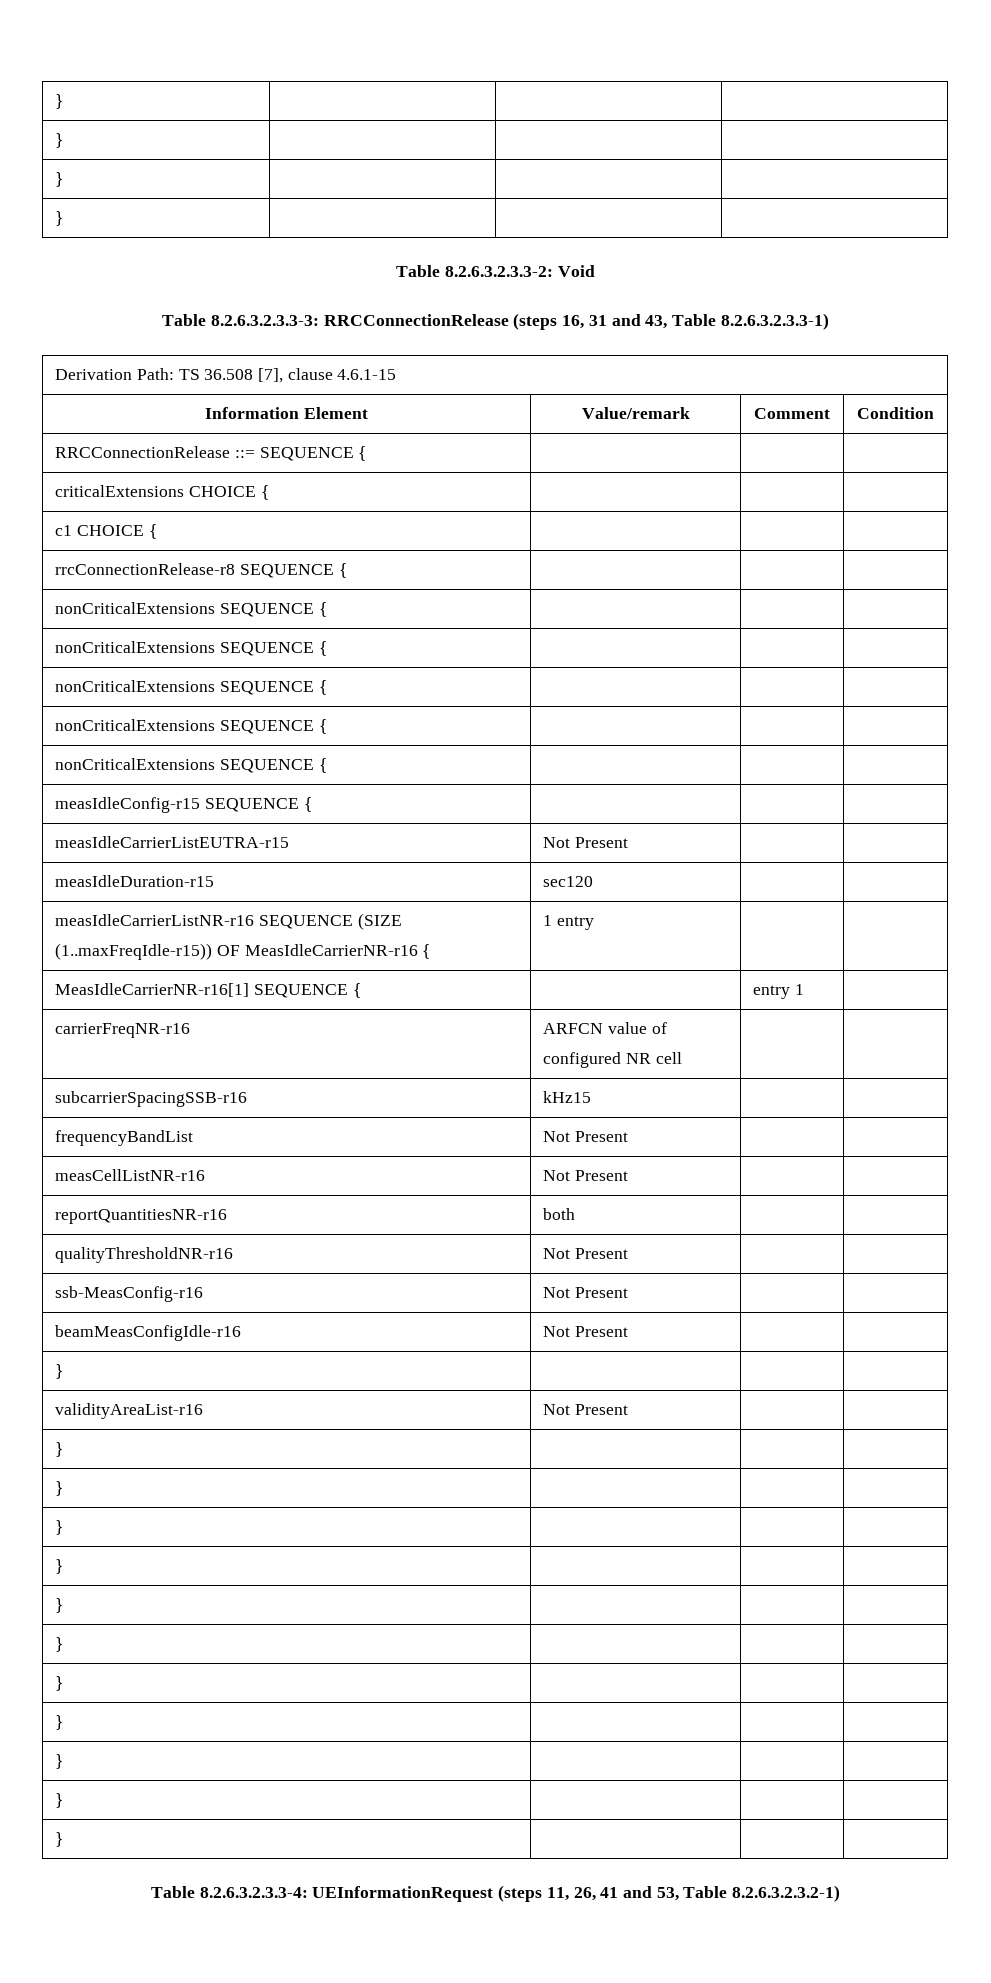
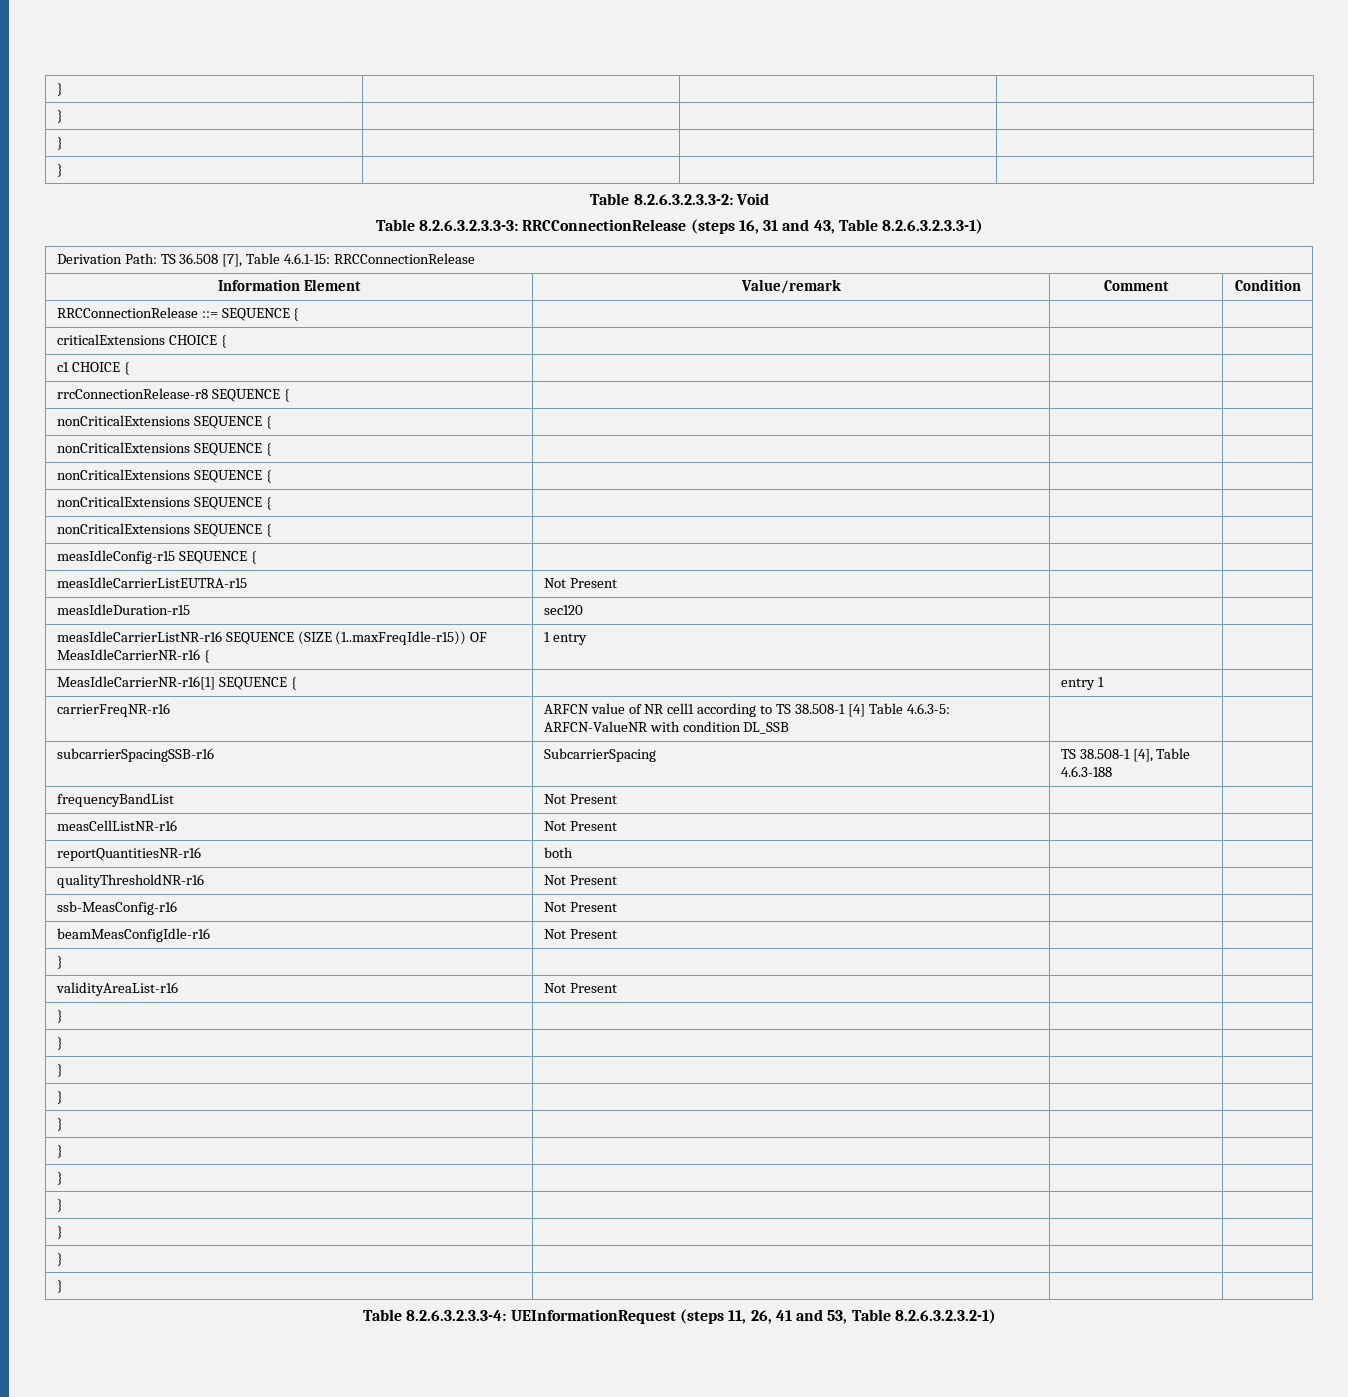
[287,368,397,380] clause 4.6.1-15 -> [246,253,476,264] Table 4.6.1-15: RRCConnectionRelease
[543,1052,682,1068] [55,1091,248,1107] [543,1091,592,1103] configured NR cell | | // subcarrierSpacingSSB-r16 | kHz15 | -> [644,703,950,717] [543,721,790,734] [56,748,214,762] [543,748,656,762] [1060,748,1191,762] [1060,766,1112,777] NR cell1 according to TS 38.508-1 [4] Table 4.6.3-5: ARFCN-ValueNR with condition DL_SSB | | // subcarrierSpacingSSB-r16 | SubcarrierSpacing | TS 38.508-1 [4], Table 4.6.3-188

